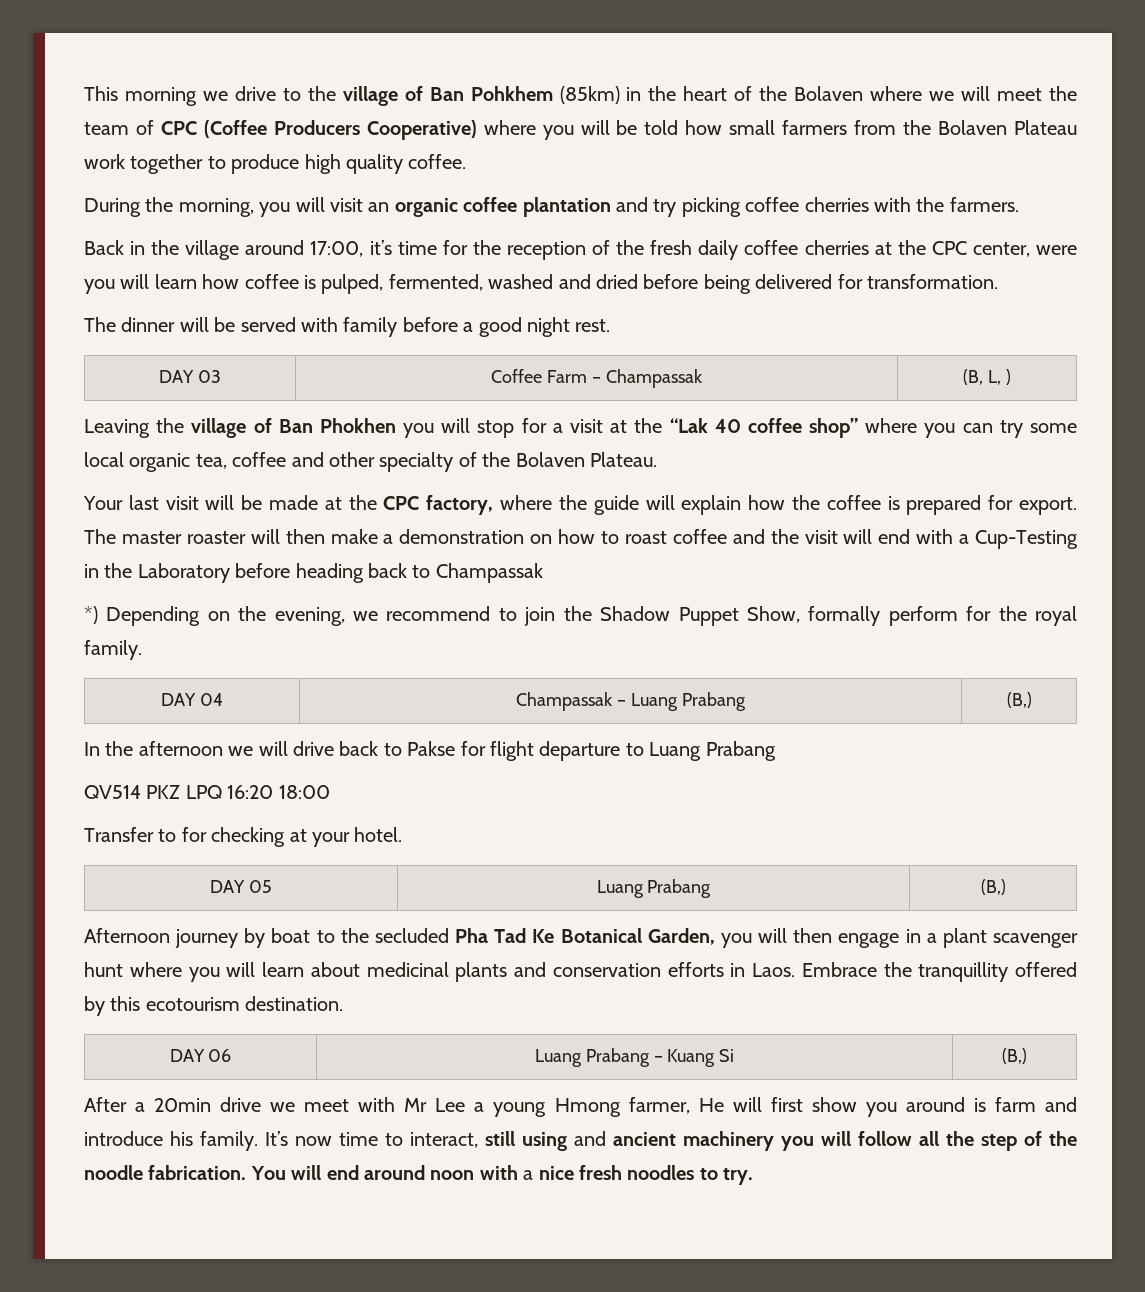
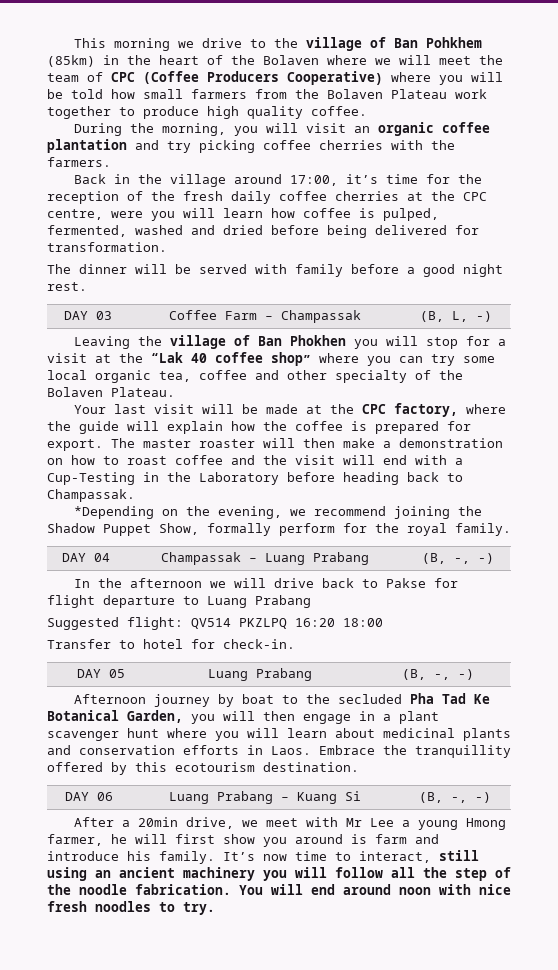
[972,242,1030,257] center, -> [47,209,103,220] centre,
[1005,369,1011,385] ) -> [475,311,492,322] -)
[435,563,543,583] [84,606,201,626] Champassak // *) Depending -> [47,489,135,502] [73,506,154,519] Champassak. // *Depending
[498,607,556,626] to join -> [393,506,450,519] joining
[1006,692,1032,708] (B,) -> [422,553,494,564] (B, -, -)
[84,785,222,799] QV514 PKZ LPQ -> [47,617,287,630] Suggested flight: QV514 PKZLPQ
[181,827,403,847] for checking at your hotel. -> [143,639,295,649] hotel for check-in.
[980,879,1006,895] (B,) -> [401,669,474,680] (B, -, -)
[1002,1048,1027,1064] (B,) -> [419,792,491,803] (B, -, -)
[220,1097,262,1112] drive -> [185,817,234,829] drive,
[698,1098,724,1112] He -> [111,834,127,844] he
[573,1131,606,1146] and -> [95,870,111,878] an
[523,1170,534,1180] a -> (471, 889) none

